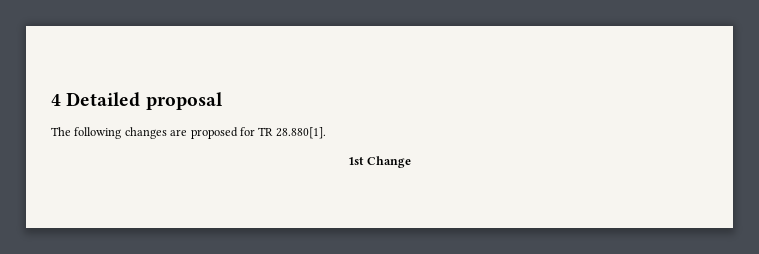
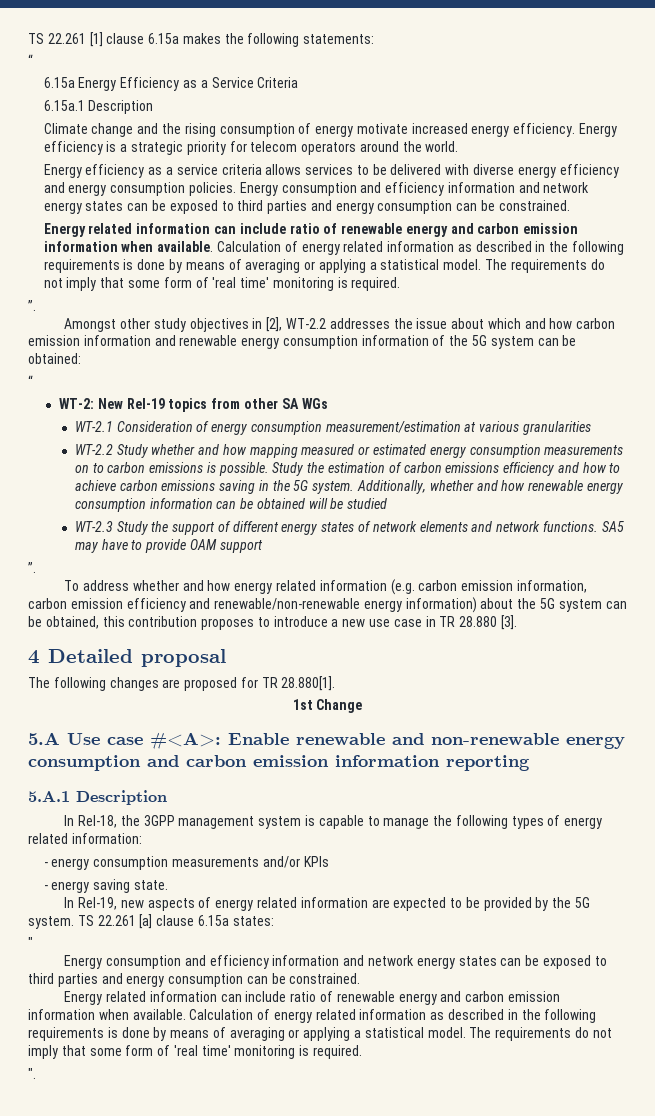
(51, 100) none -> [28,32,375,47] [28,54,33,66] [43,77,299,91] [43,100,154,114] [43,123,618,137] [43,141,459,155] [43,164,619,178] [43,182,590,196] [43,200,570,214] [43,223,579,237] [43,241,625,255] [43,259,605,273] [43,277,401,291] [28,300,36,311] [64,317,616,332] [28,335,577,349] [28,353,81,364] [28,375,33,387] [59,398,328,412] [74,421,591,435] [74,444,624,458] [74,462,621,476] [74,480,623,494] [74,498,388,512] [74,521,624,535] [74,539,263,553] [28,562,36,573] [64,579,587,595] [28,597,627,613] [28,615,517,630] TS 22.261 [1] clause 6.15a makes the following statements: // “ // 6.15a Energy Efficiency as a Service Criteria // 6.15a.1 Description // Climate change and the rising consumption of energy motivate increased energy efficiency. Energy efficiency is a strategic priority for telecom operators around the world. // Energy efficiency as a service criteria allows services to be delivered with diverse energy efficiency and energy consumption policies. Energy consumption and efficiency information and network energy states can be exposed to third parties and energy consumption can be constrained. // Energy related information can include ratio of renewable energy and carbon emission information when available. Calculation of energy related information as described in the following requirements is done by means of averaging or applying a statistical model. The requirements do not imply that some form of 'real time' monitoring is required. // ”. // Amongst other study objectives in [2], WT-2.2 addresses the issue about which and how carbon emission information and renewable energy consumption information of the 5G system can be obtained: // “ // WT-2: New Rel-19 topics from other SA WGs // WT-2.1 Consideration of energy consumption measurement/estimation at various granularities // WT-2.2 Study whether and how mapping measured or estimated energy consumption measurements on to carbon emissions is possible. Study the estimation of carbon emissions efficiency and how to achieve carbon emissions saving in the 5G system. Additionally, whether and how renewable energy consumption information can be obtained will be studied // WT-2.3 Study the support of different energy states of network elements and network functions. SA5 may have to provide OAM support // ”. // To address whether and how energy related information (e.g. carbon emission information, carbon emission efficiency and renewable/non-renewable energy information) about the 5G system can be obtained, this contribution proposes to introduce a new use case in TR 28.880 [3]. //
(411, 162) none -> [28,732,625,750] [28,755,530,771] [28,790,167,805] [64,815,603,829] [28,833,142,844] [43,856,329,870] [43,879,169,893] [64,897,590,911] [28,914,274,929] [28,937,33,948] [64,955,607,969] [28,973,361,987] [64,991,560,1005] [28,1009,597,1023] [28,1027,612,1041] [28,1045,363,1059] [28,1068,36,1079] // 5.A Use case #<A>: Enable renewable and non-renewable energy consumption and carbon emission information reporting // 5.A.1 Description // In Rel-18, the 3GPP management system is capable to manage the following types of energy related information: // - energy consumption measurements and/or KPIs // - energy saving state. // In Rel-19, new aspects of energy related information are expected to be provided by the 5G system. TS 22.261 [a] clause 6.15a states: // " // Energy consumption and efficiency information and network energy states can be exposed to third parties and energy consumption can be constrained. // Energy related information can include ratio of renewable energy and carbon emission information when available. Calculation of energy related information as described in the following requirements is done by means of averaging or applying a statistical model. The requirements do not imply that some form of 'real time' monitoring is required. // ".

